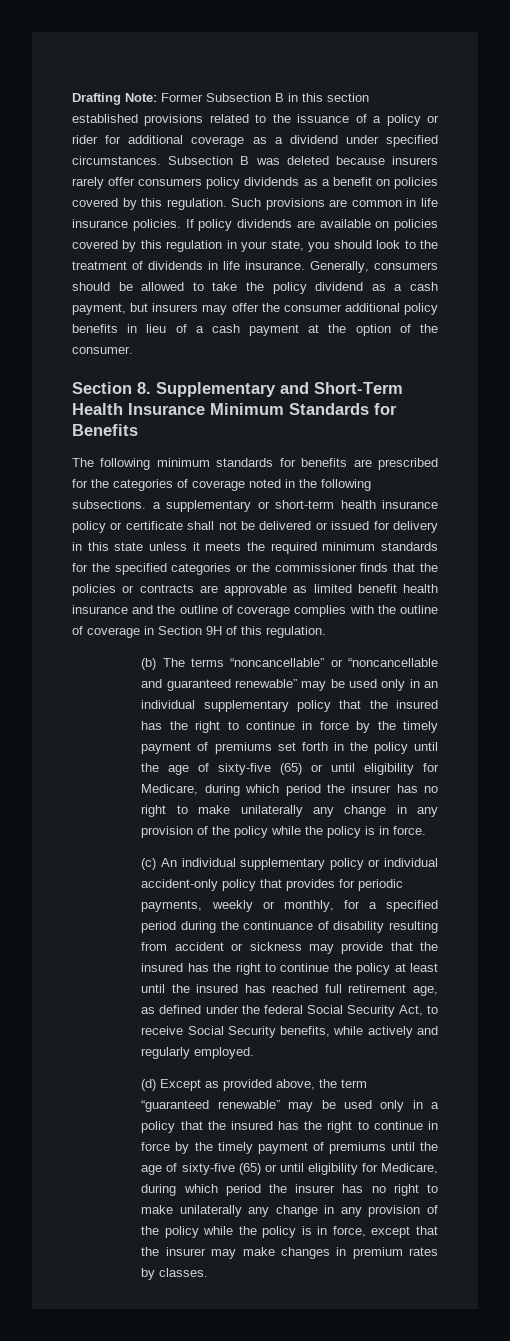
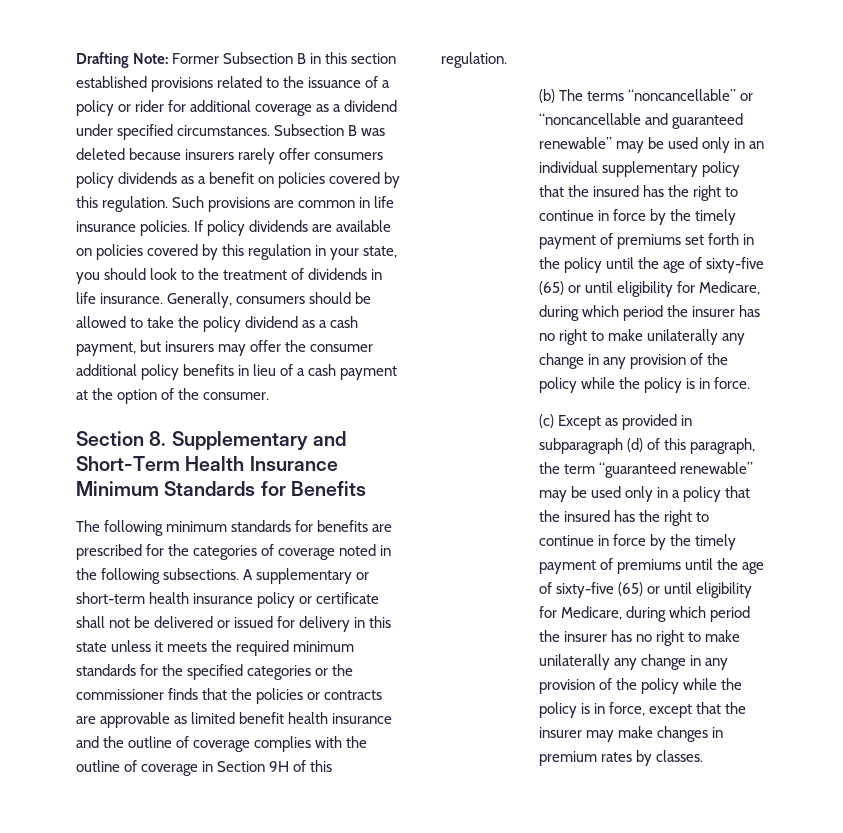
[152,502,161,509] a -> [243,569,254,580] A
[161,858,438,870] [141,879,404,891] [141,900,438,912] [141,921,438,933] [141,942,438,954] [141,963,438,975] [141,984,438,996] [141,1005,438,1017] [141,1026,438,1038] [141,1047,255,1059] [141,1079,316,1091] An individual supplementary policy or individual accident-only policy that provides for periodic payments, weekly or monthly, for a specified period during the continuance of disability resulting from accident or sickness may provide that the insured has the right to continue the policy at least until the insured has reached full retirement age, as defined under the federal Social Security Act, to receive Social Security benefits, while actively and regularly employed. // (d) Except as provided above, -> [557,414,692,430] [538,438,755,454] Except as provided in subparagraph (d) of this paragraph,

